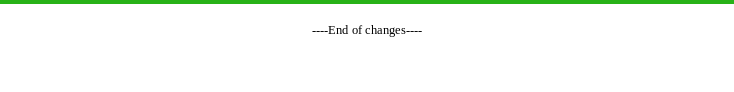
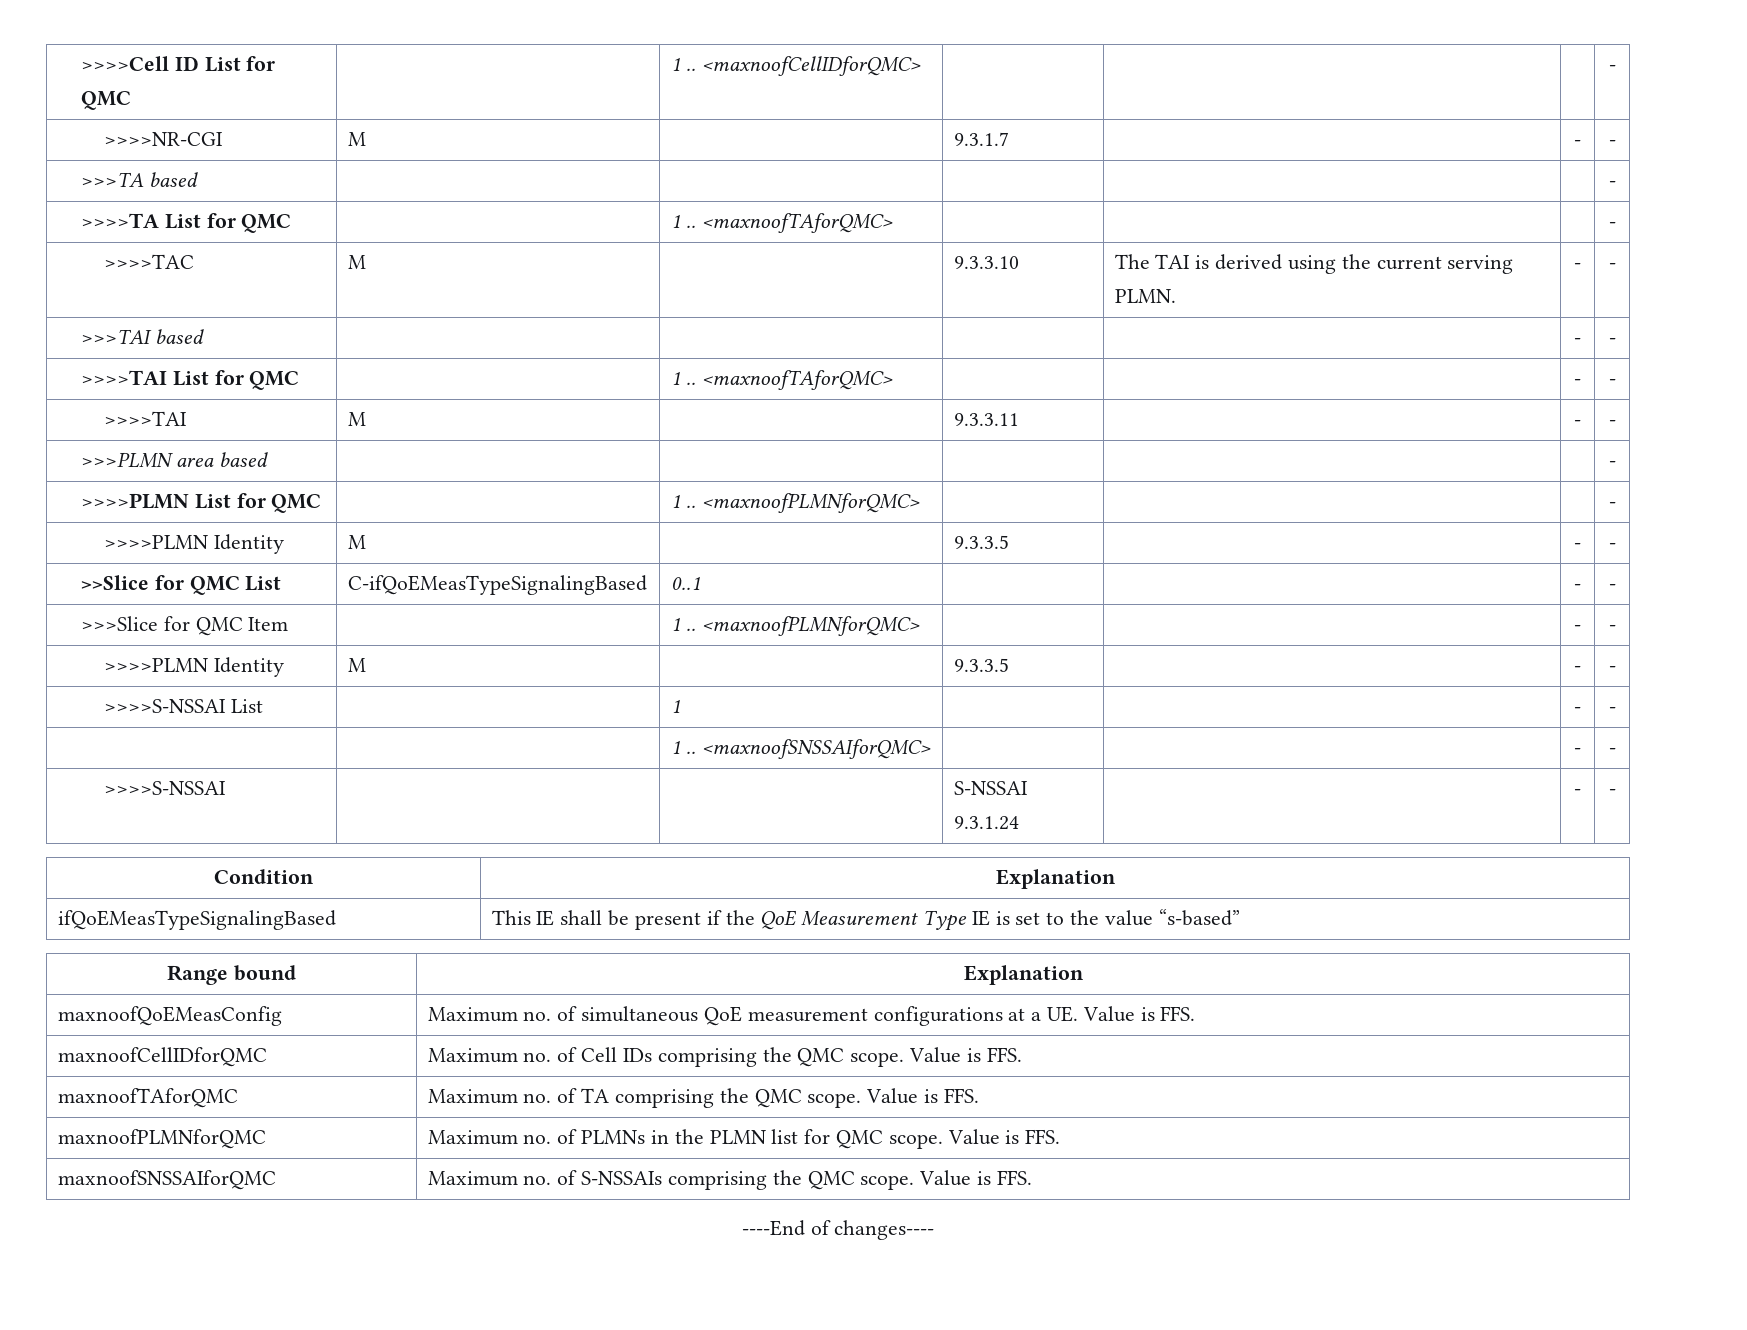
(312, 29) none -> [81,56,276,72] [81,91,132,110] [670,56,922,76] [1608,65,1616,71] [104,132,224,146] [347,132,366,146] [953,132,1009,146] [1574,140,1581,146] [1608,140,1616,146] [81,172,198,187] [1608,181,1616,187] [81,213,292,233] [670,213,894,233] [1608,222,1616,228] [104,254,195,269] [347,255,366,269] [953,256,1019,269] [1114,254,1514,274] [1114,289,1176,303] [1574,263,1581,269] [1608,263,1616,269] [81,329,204,344] [1574,338,1581,344] [1608,338,1616,344] [81,370,300,390] [670,370,894,390] [1574,379,1581,385] [1608,379,1616,385] [104,411,188,426] [347,412,366,426] [953,413,1019,426] [1574,420,1581,426] [1608,420,1616,426] [81,452,268,468] [1608,461,1616,467] [81,493,322,513] [670,493,921,513] [1608,502,1616,508] [104,534,285,554] [347,535,366,549] [953,535,1009,549] [1574,543,1581,549] [1608,543,1616,549] [81,575,282,595] [347,575,647,595] [670,576,701,590] [1574,584,1581,590] [1608,584,1616,590] [81,616,289,636] [670,616,921,636] [1574,625,1581,631] [1608,625,1616,631] [104,657,285,677] [347,658,366,672] [953,658,1009,672] [1574,666,1581,672] [1608,666,1616,672] [104,699,264,713] [670,699,681,713] [1574,707,1581,713] [1608,707,1616,713] [670,739,932,759] [1574,748,1581,754] [1608,748,1616,754] [104,781,227,795] [953,781,1028,795] [953,816,1019,830] [1574,789,1581,795] [1608,789,1616,795] [214,869,314,884] [995,869,1116,889] [57,910,336,930] [491,909,1240,931] [167,965,296,985] [963,965,1084,985] [57,1006,282,1026] [427,1006,1196,1026] [57,1047,267,1067] [427,1047,1022,1067] [57,1088,238,1108] [427,1088,979,1108] [57,1129,266,1149] [427,1129,1061,1149] [57,1170,276,1190] [427,1170,1032,1190] >>>>Cell ID List for QMC | | 1 .. <maxnoofCellIDforQMC> | | | | - // >>>>NR-CGI | M | | 9.3.1.7 | | - | - // >>>TA based | | | | | | - // >>>>TA List for QMC | | 1 .. <maxnoofTAforQMC> | | | | - // >>>>TAC | M | | 9.3.3.10 | The TAI is derived using the current serving PLMN. | - | - // >>>TAI based | | | | | - | - // >>>>TAI List for QMC | | 1 .. <maxnoofTAforQMC> | | | - | - // >>>>TAI | M | | 9.3.3.11 | | - | - // >>>PLMN area based | | | | | | - // >>>>PLMN List for QMC | | 1 .. <maxnoofPLMNforQMC> | | | | - // >>>>PLMN Identity | M | | 9.3.3.5 | | - | - // >>Slice for QMC List | C-ifQoEMeasTypeSignalingBased | 0..1 | | | - | - // >>>Slice for QMC Item | | 1 .. <maxnoofPLMNforQMC> | | | - | - // >>>>PLMN Identity | M | | 9.3.3.5 | | - | - // >>>>S-NSSAI List | | 1 | | | - | - // | | 1 .. <maxnoofSNSSAIforQMC> | | | - | - // >>>>S-NSSAI | | | S-NSSAI 9.3.1.24 | | - | - // Condition | Explanation // ifQoEMeasTypeSignalingBased | This IE shall be present if the QoE Measurement Type IE is set to the value “s-based” // Range bound | Explanation // maxnoofQoEMeasConfig | Maximum no. of simultaneous QoE measurement configurations at a UE. Value is FFS. // maxnoofCellIDforQMC | Maximum no. of Cell IDs comprising the QMC scope. Value is FFS. // maxnoofTAforQMC | Maximum no. of TA comprising the QMC scope. Value is FFS. // maxnoofPLMNforQMC | Maximum no. of PLMNs in the PLMN list for QMC scope. Value is FFS. // maxnoofSNSSAIforQMC | Maximum no. of S-NSSAIs comprising the QMC scope. Value is FFS. //

